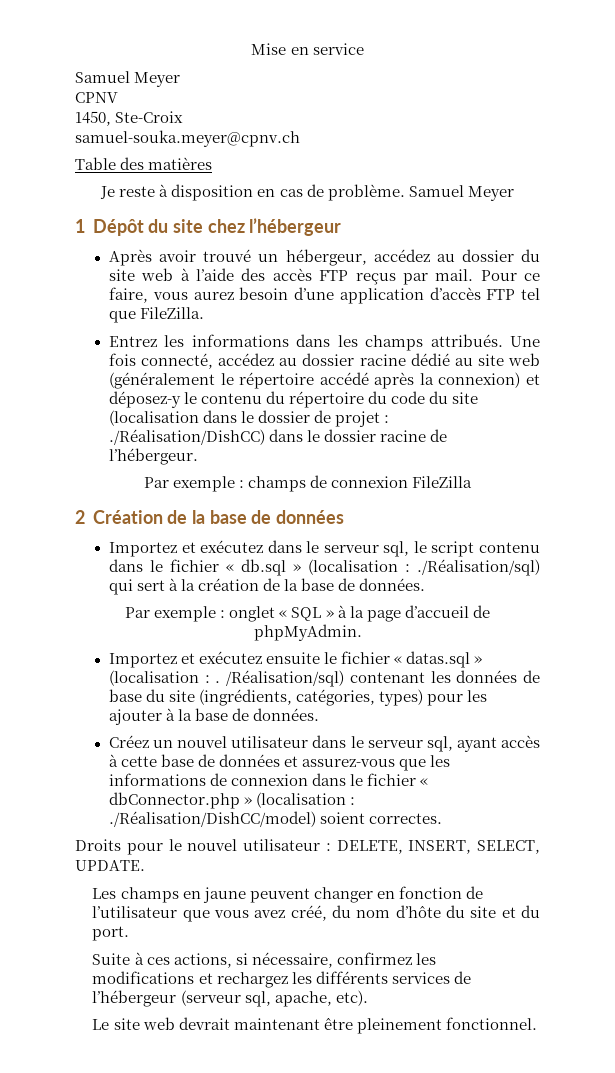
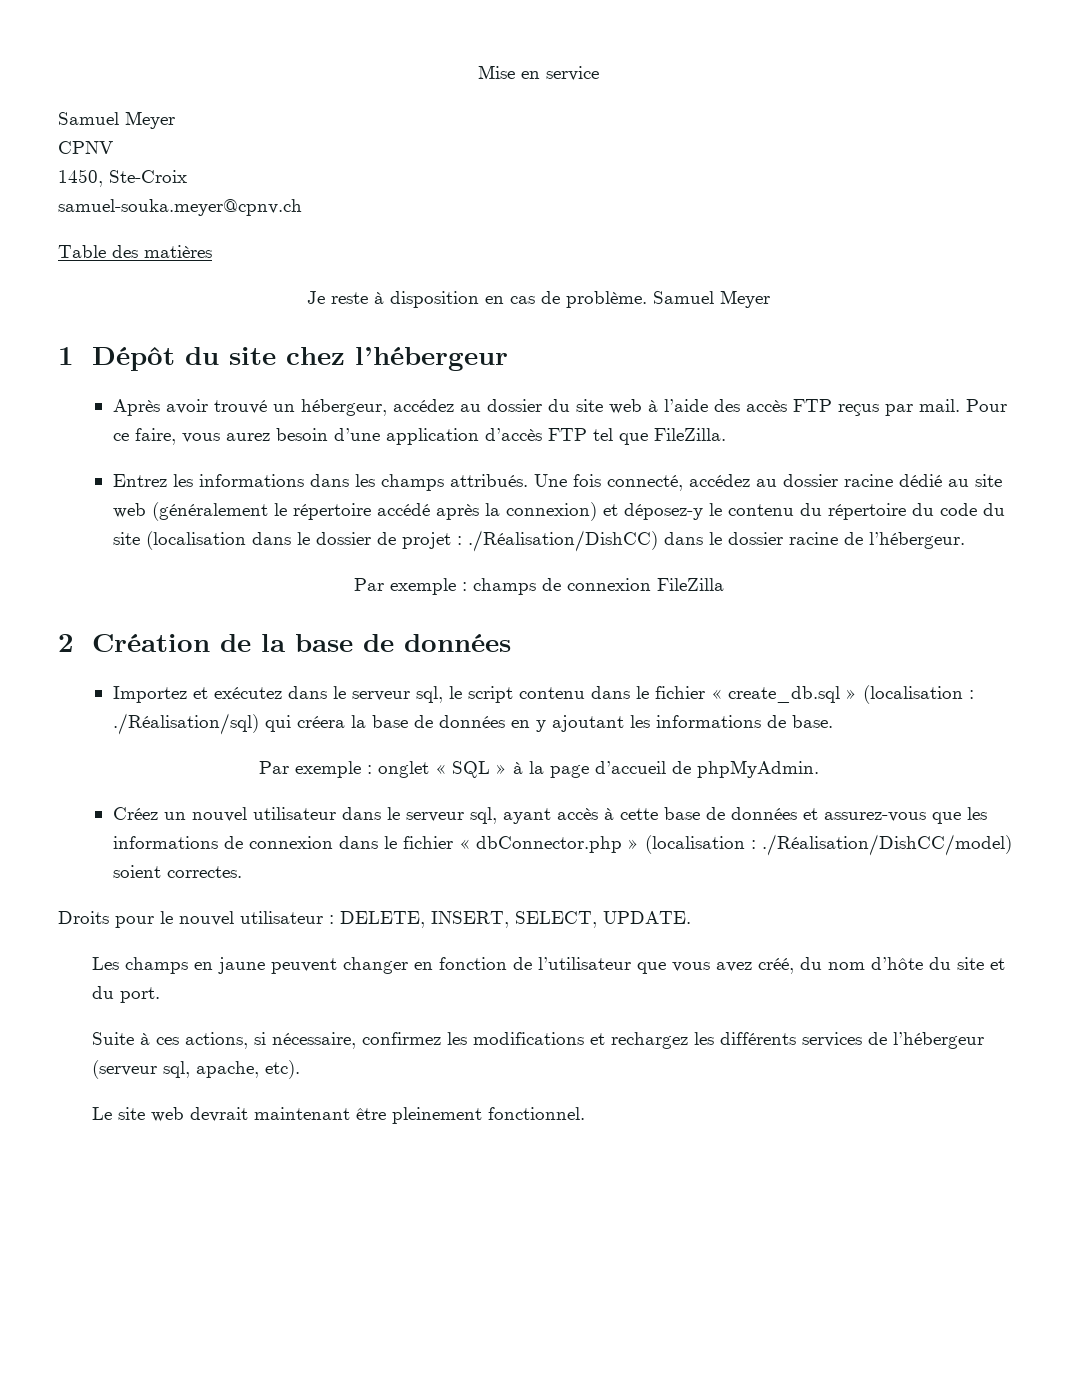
[240,559,286,576] db.sql -> [727,686,840,703] create_db.sql
[137,578,426,591] sert à la création de la base de données. -> [296,715,833,732] créera la base de données en y ajoutant les informations de base.
[108,651,483,668] [108,670,540,687] [108,689,488,706] [108,708,320,725] // Importez et exécutez ensuite le fichier « datas.sql » (localisation : . /Réalisation/sql) contenant les données de base du site (ingrédients, catégories, types) pour les ajouter à la base de données. -> (819, 769) none

